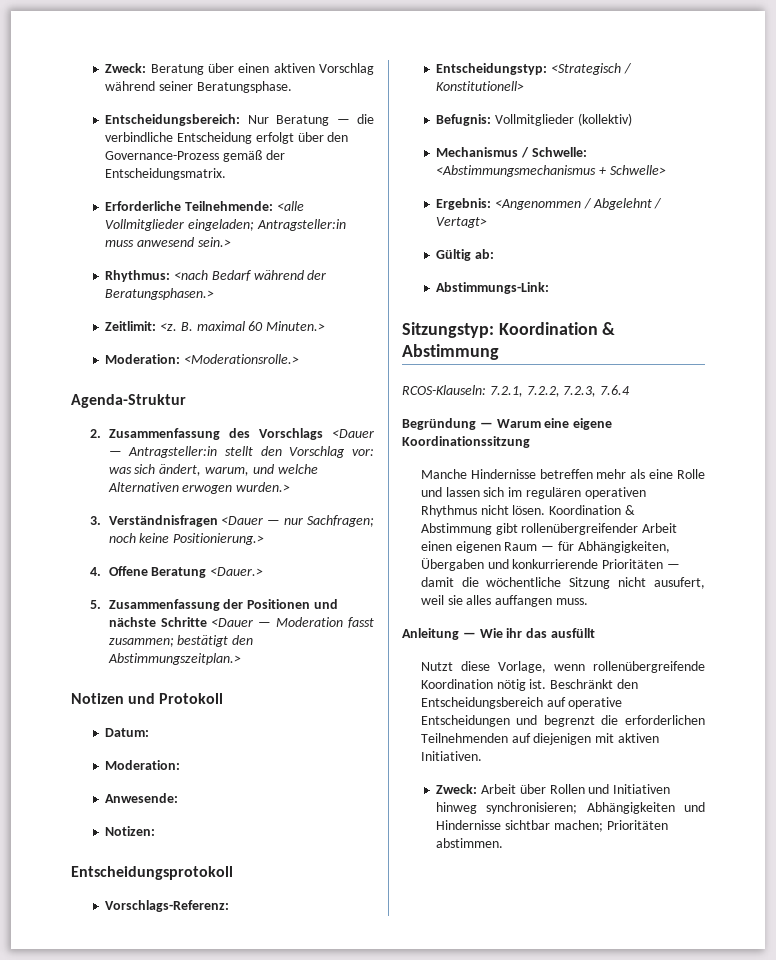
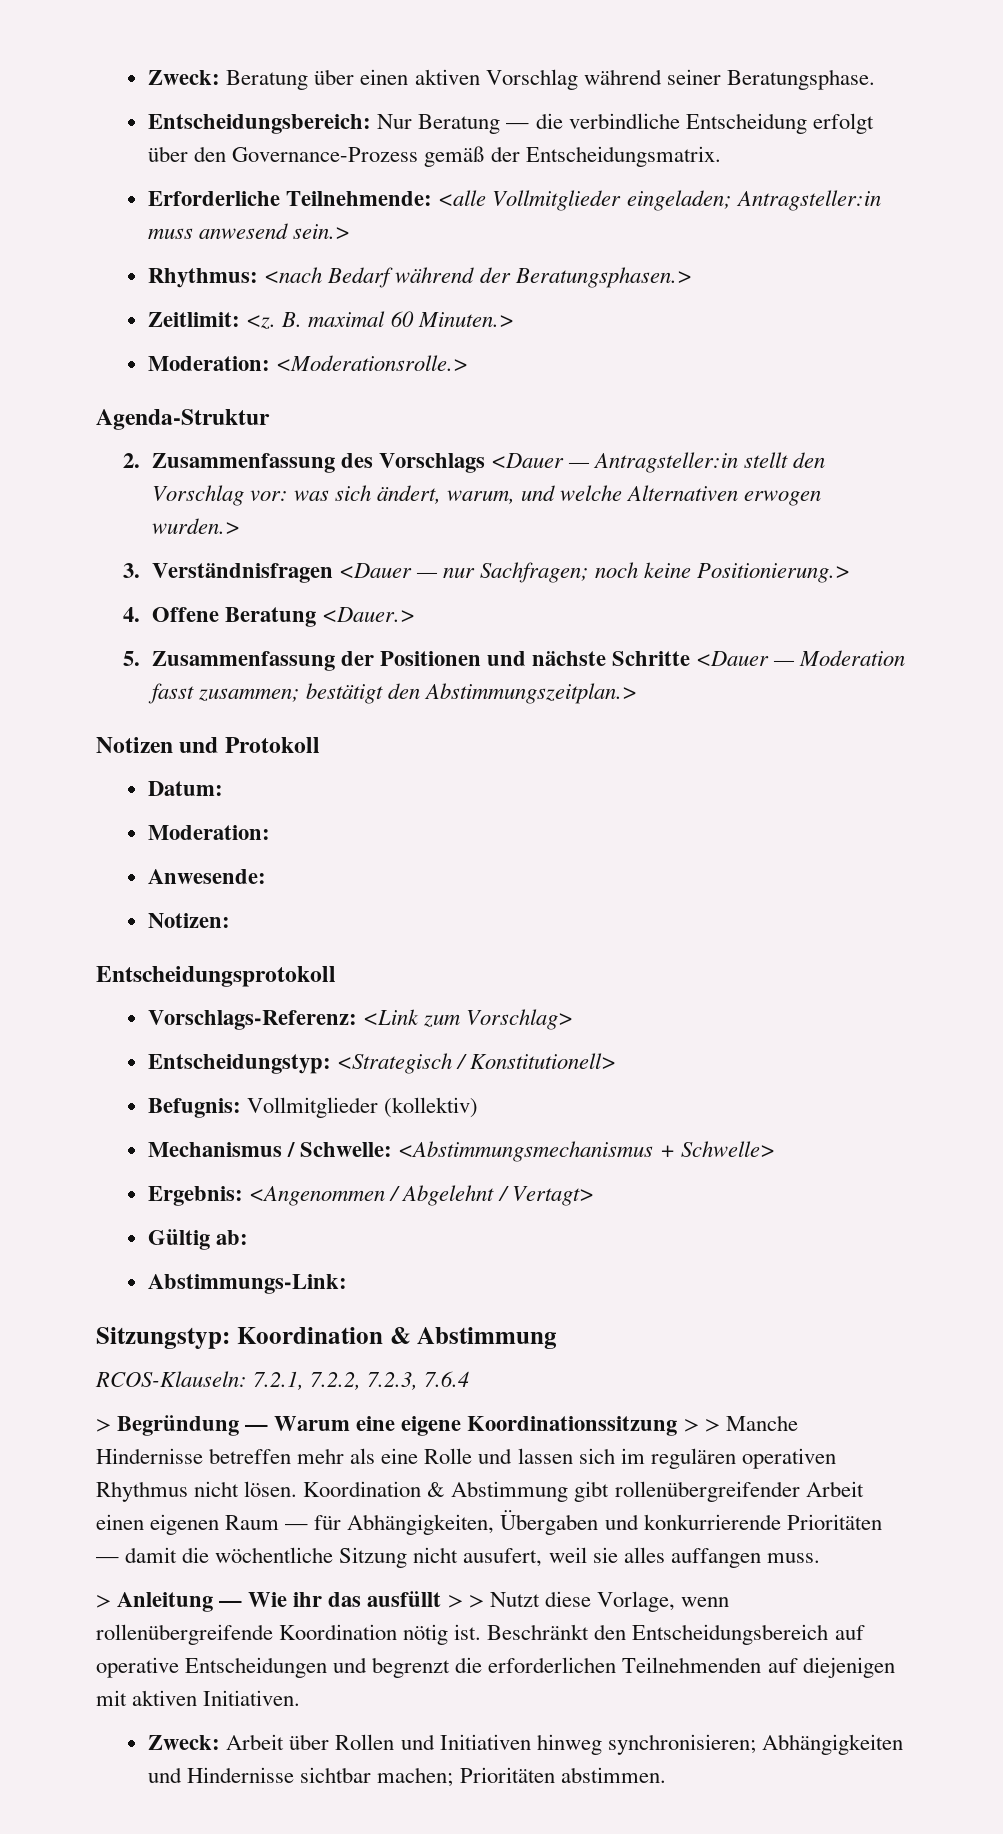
(230, 906) none -> [363,1009,574,1030] <Link zum Vorschlag>
(631, 390) none -> [96,1418,111,1432] >
(530, 442) // -> [683,1418,720,1432] > >
(588, 601) none -> [96,1594,111,1608] >
(595, 633) // -> [447,1594,484,1608] > >

